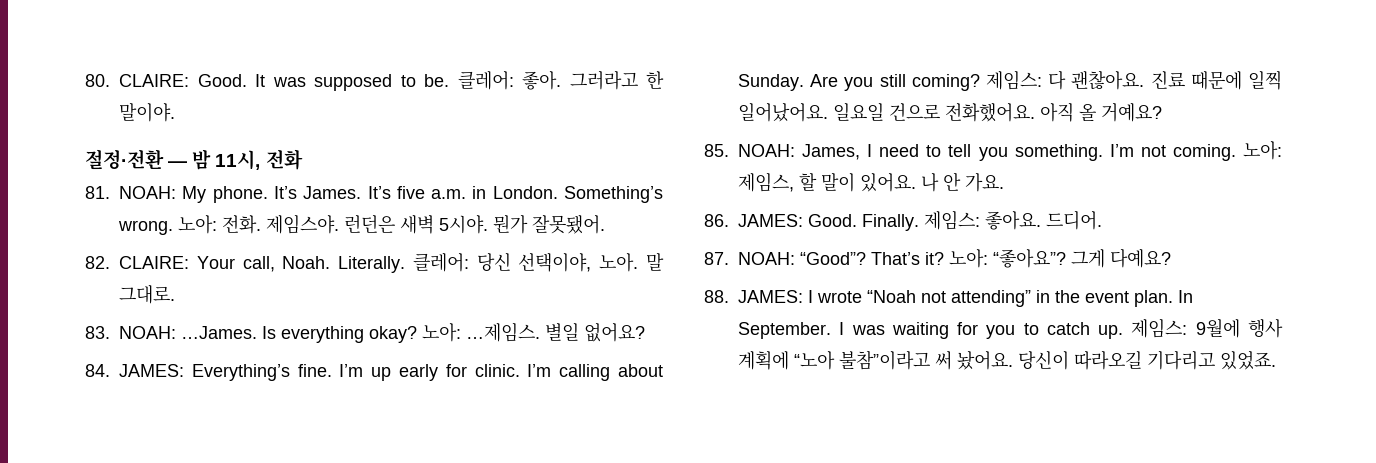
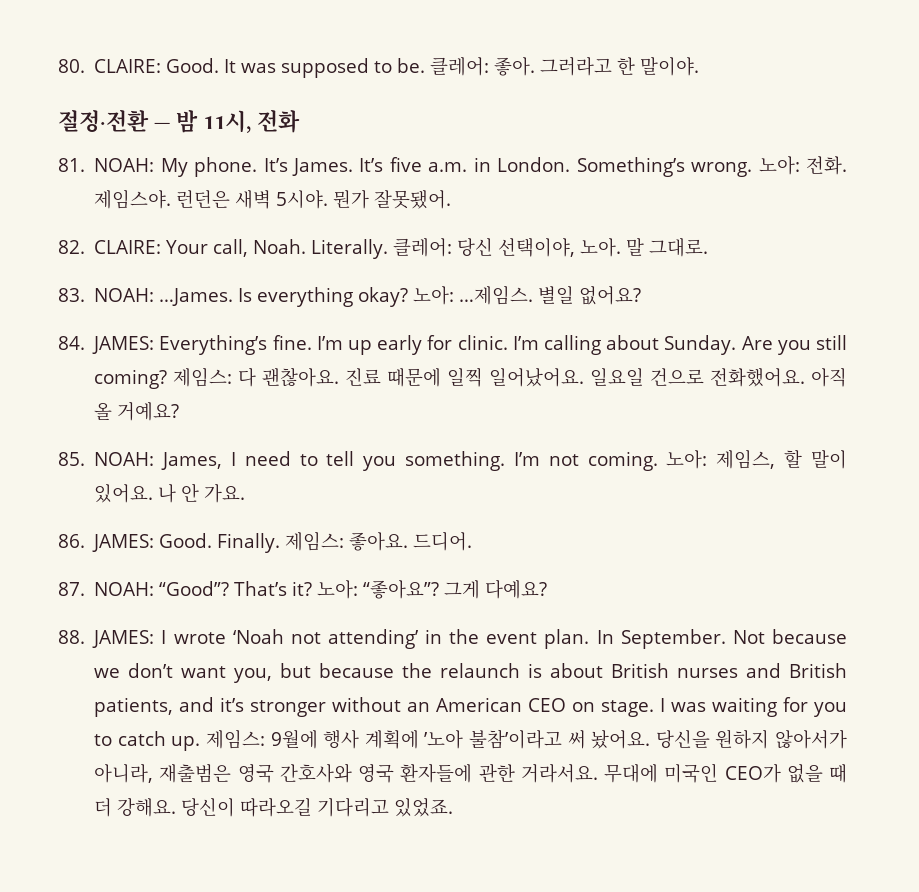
[867,290,1031,307] “Noah not attending” -> [232,629,418,649] ‘Noah not attending’
(831, 330) none -> [732,629,847,644] [94,663,848,683] [94,697,655,717] Not because we don’t want you, but because the relaunch is about British nurses and British patients, and it’s stronger without an American CEO on stage.
[794,350,1013,370] “노아 불참”이라고 써 놨어요. -> [424,729,847,749] [94,763,847,783] [94,797,177,817] ’노아 불참’이라고 써 놨어요. 당신을 원하지 않아서가 아니라, 재출범은 영국 간호사와 영국 환자들에 관한 거라서요. 무대에 미국인 CEO가 없을 때 더 강해요.

